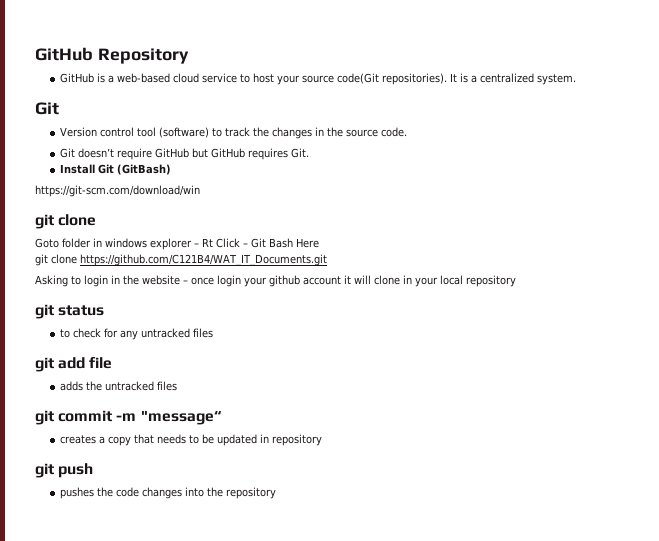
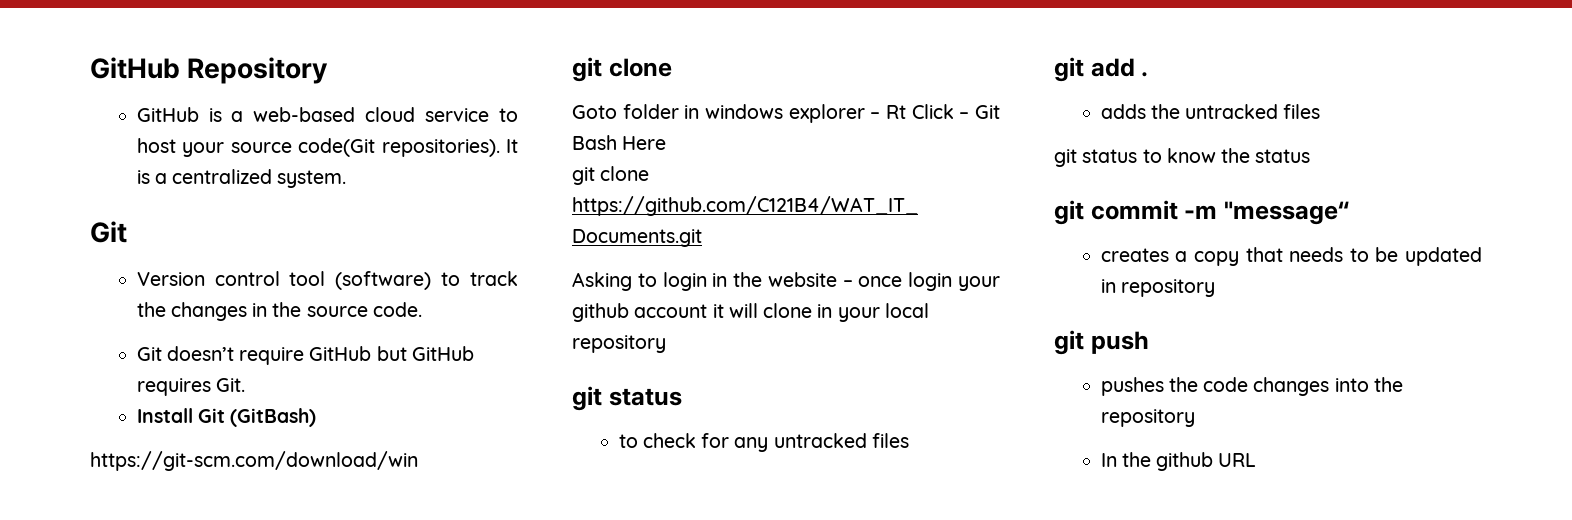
[89,357,113,369] file -> [1141,72,1149,77] .
(177, 386) none -> [1054,148,1311,167] // git status to know the status
(276, 493) none -> [1100,452,1257,471] // In the github URL

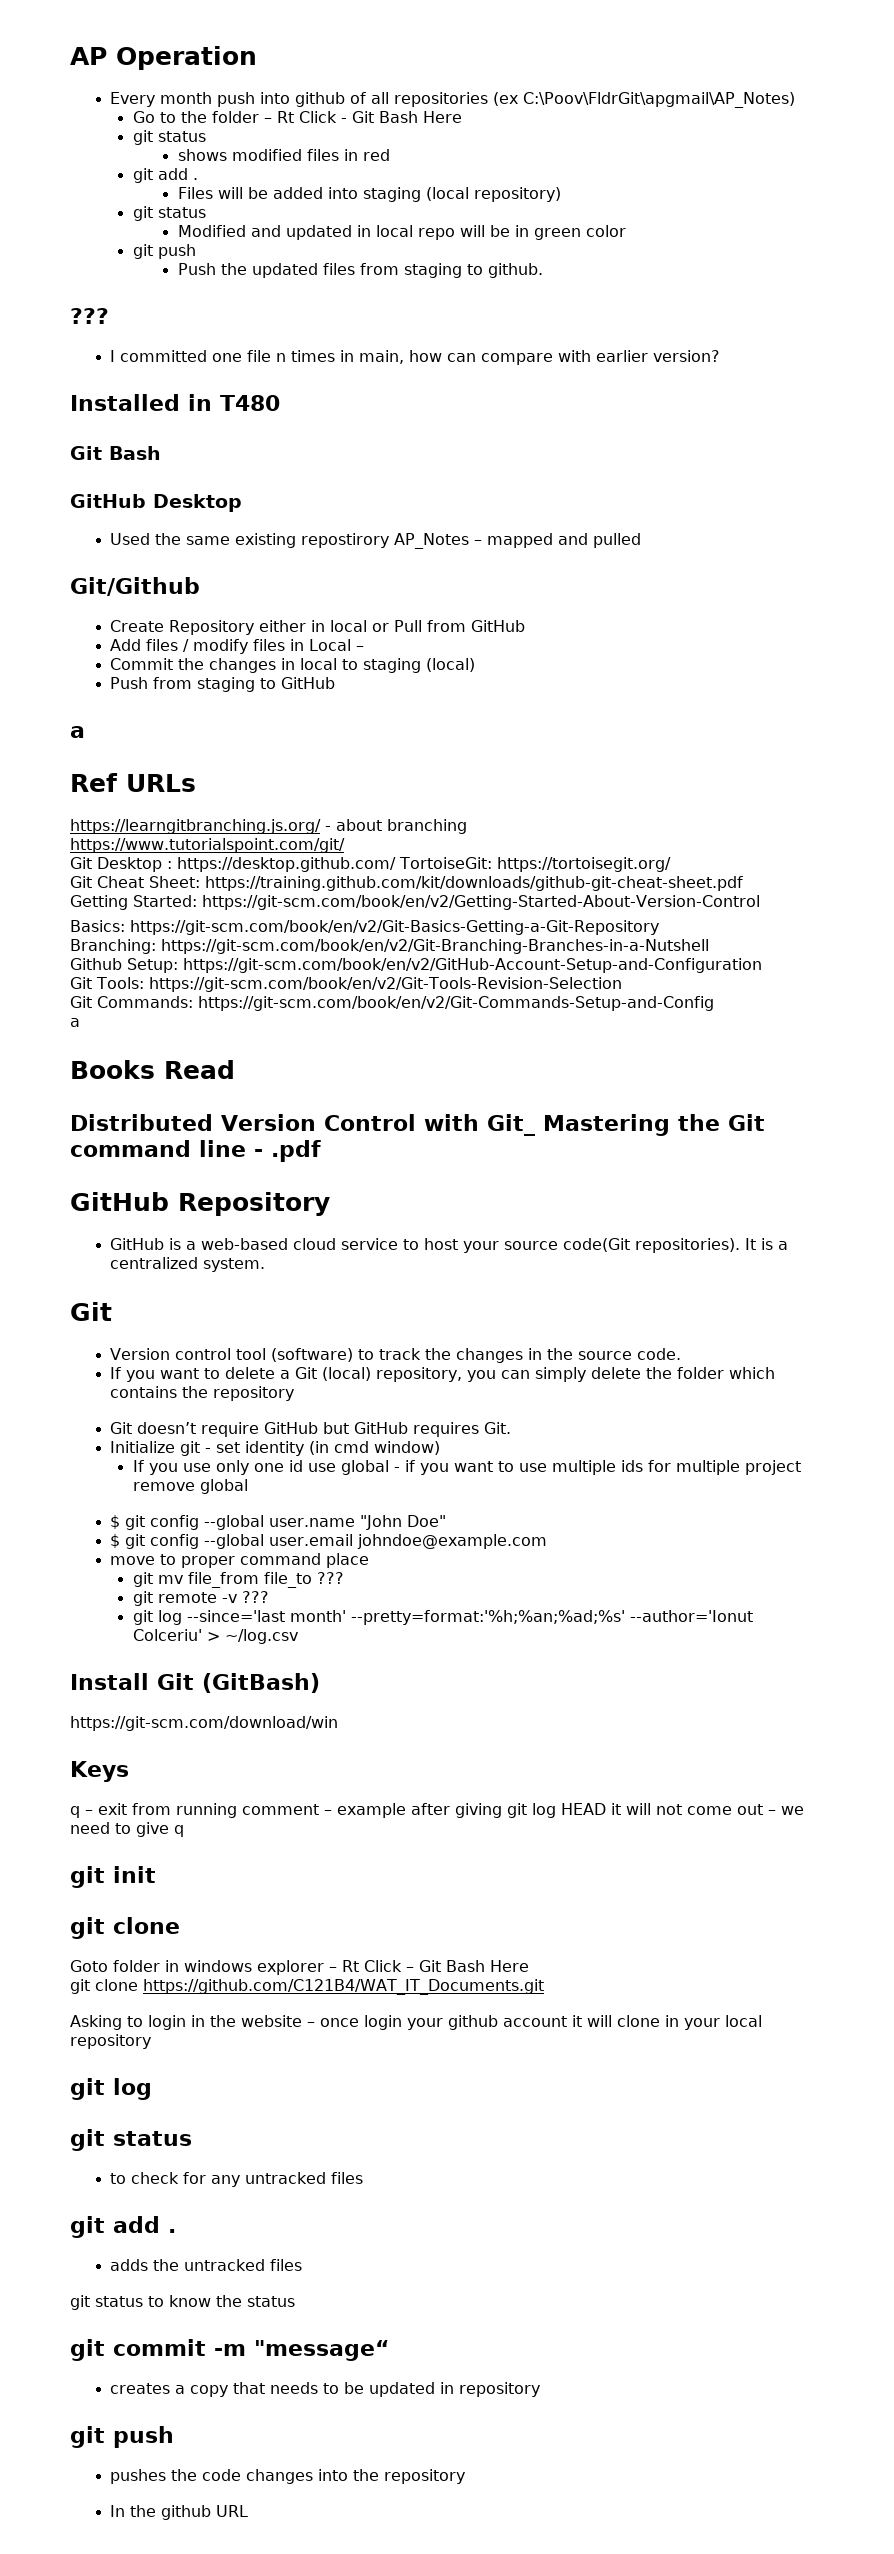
(90, 68) none -> [70,46,257,70] [110,92,796,108] [132,111,462,123] [132,130,206,145] [177,149,390,161] [132,168,198,183] [177,187,561,202] [132,206,206,221] [177,225,626,240] [132,244,196,259] [177,263,543,278] [70,308,109,324] [110,350,721,365] [70,394,280,411] [70,446,161,460] [70,494,242,512] [110,533,642,549] [70,577,200,596] [110,620,526,635] [110,639,365,654] [110,658,476,673] [110,677,336,692] [70,726,85,738] [70,773,196,792] [70,819,467,834] [70,838,345,853] [70,857,671,872] [70,876,743,891] [70,895,760,910] [70,920,659,935] [70,939,709,954] [70,958,762,973] [70,977,622,992] [70,996,714,1011] [70,1018,80,1027] [70,1060,235,1079] [70,1114,765,1136] [70,1140,321,1162] AP Operation // Every month push into github of all repositories (ex C:\Poov\FldrGit\apgmail\AP_Notes) // Go to the folder – Rt Click - Git Bash Here // git status // shows modified files in red // git add . // Files will be added into staging (local repository) // git status // Modified and updated in local repo will be in green color // git push // Push the updated files from staging to github. // ??? // I committed one file n times in main, how can compare with earlier version? // Installed in T480 // Git Bash // GitHub Desktop // Used the same existing repostirory AP_Notes – mapped and pulled // Git/Github // Create Repository either in local or Pull from GitHub // Add files / modify files in Local – // Commit the changes in local to staging (local) // Push from staging to GitHub // a // Ref URLs // https://learngitbranching.js.org/ - about branching // https://www.tutorialspoint.com/git/ // Git Desktop : https://desktop.github.com/ TortoiseGit: https://tortoisegit.org/ // Git Cheat Sheet: https://training.github.com/kit/downloads/github-git-cheat-sheet.pdf // Getting Started: https://git-scm.com/book/en/v2/Getting-Started-About-Version-Control // Basics: https://git-scm.com/book/en/v2/Git-Basics-Getting-a-Git-Repository // Branching: https://git-scm.com/book/en/v2/Git-Branching-Branches-in-a-Nutshell // Github Setup: https://git-scm.com/book/en/v2/GitHub-Account-Setup-and-Configuration // Git Tools: https://git-scm.com/book/en/v2/Git-Tools-Revision-Selection // Git Commands: https://git-scm.com/book/en/v2/Git-Commands-Setup-and-Config // a // Books Read // Distributed Version Control with Git_ Mastering the Git command line - .pdf //
(423, 309) none -> [110,1367,776,1382] [110,1386,295,1401] // If you want to delete a Git (local) repository, you can simply delete the folder which contains the repository
[136,408,317,427] [90,451,418,471] Install Git (GitBash) // https://git-scm.com/download/win -> [110,1441,441,1456] [132,1460,801,1475] [132,1479,248,1494] [110,1515,447,1530] [110,1534,548,1549] [110,1553,370,1568] [132,1572,344,1588] [132,1591,269,1606] [132,1610,753,1625] [132,1629,298,1644] [70,1673,320,1693] [70,1716,338,1731] [70,1761,129,1782] [70,1803,804,1818] [70,1822,184,1837] [70,1866,156,1888] Initialize git - set identity (in cmd window) // If you use only one id use global - if you want to use multiple ids for multiple project remove global // $ git config --global user.name "John Doe" // $ git config --global user.email johndoe@example.com // move to proper command place // git mv file_from file_to ??? // git remote -v ??? // git log --since='last month' --pretty=format:'%h;%an;%ad;%s' --author='Ionut Colceriu' > ~/log.csv // Install Git (GitBash) // https://git-scm.com/download/win // Keys // q – exit from running comment – example after giving git log HEAD it will not come out – we need to give q // git init
(666, 344) none -> [70,2078,152,2100] // git log

